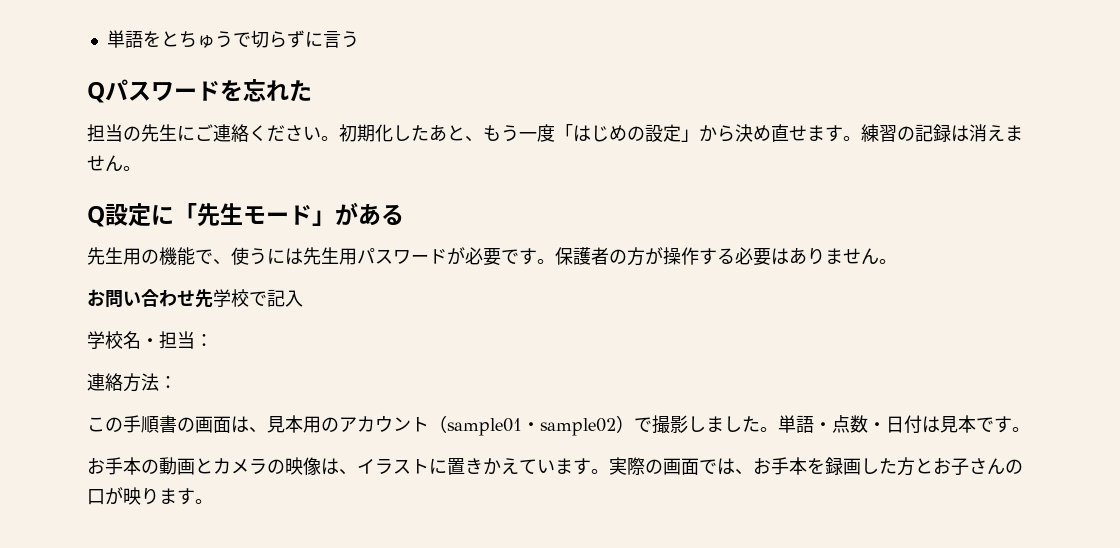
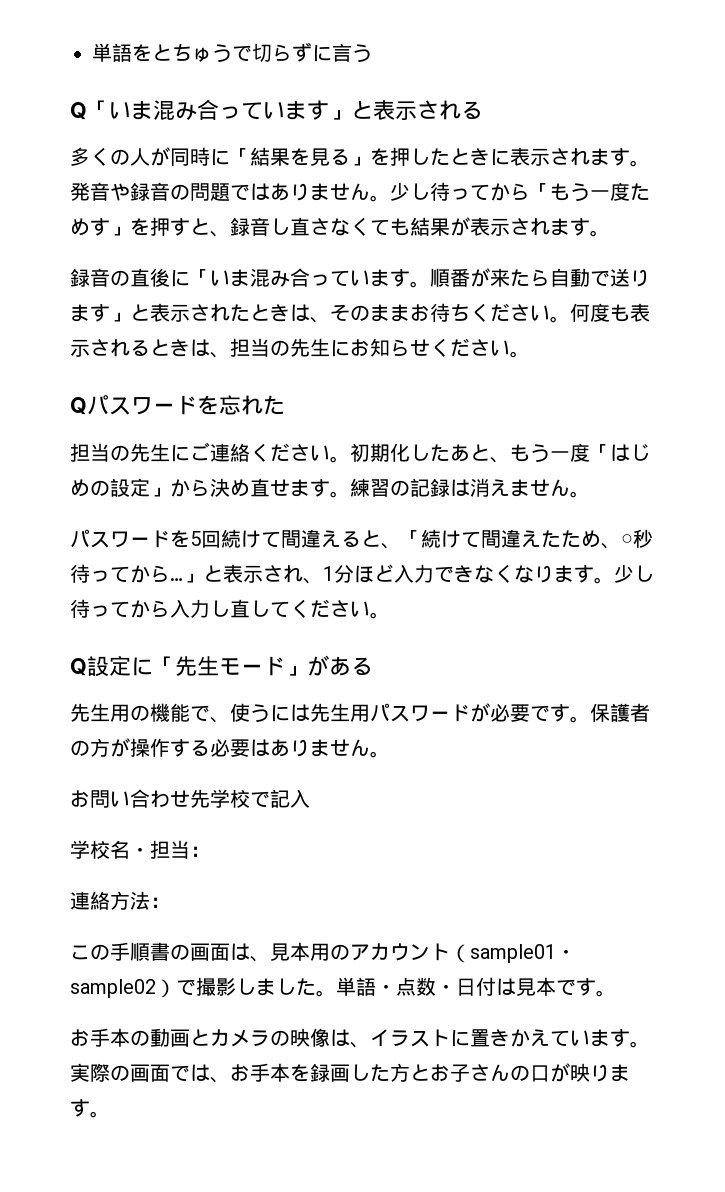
(359, 39) none -> [70,99,483,120] [70,147,650,167] [70,182,650,202] [70,217,610,237] [70,268,650,288] [70,303,650,323] [70,338,530,358] // Q「いま混み合っています」と表示される // 多くの人が同時に「結果を見る」を押したときに表示されます。発音や録音の問題ではありません。少し待ってから「もう一度ためす」を押すと、録音し直さなくても結果が表示されます。 // 録音の直後に「いま混み合っています。順番が来たら自動で送ります」と表示されたときは、そのままお待ちください。何度も表示されるときは、担当の先生にお知らせください。
(141, 168) none -> [70,529,653,549] [70,564,654,584] [70,599,390,619] // パスワードを5回続けて間違えると、「続けて間違えたため、○秒待ってから…」と表示され、1分ほど入力できなくなります。少し待ってから入力し直してください。

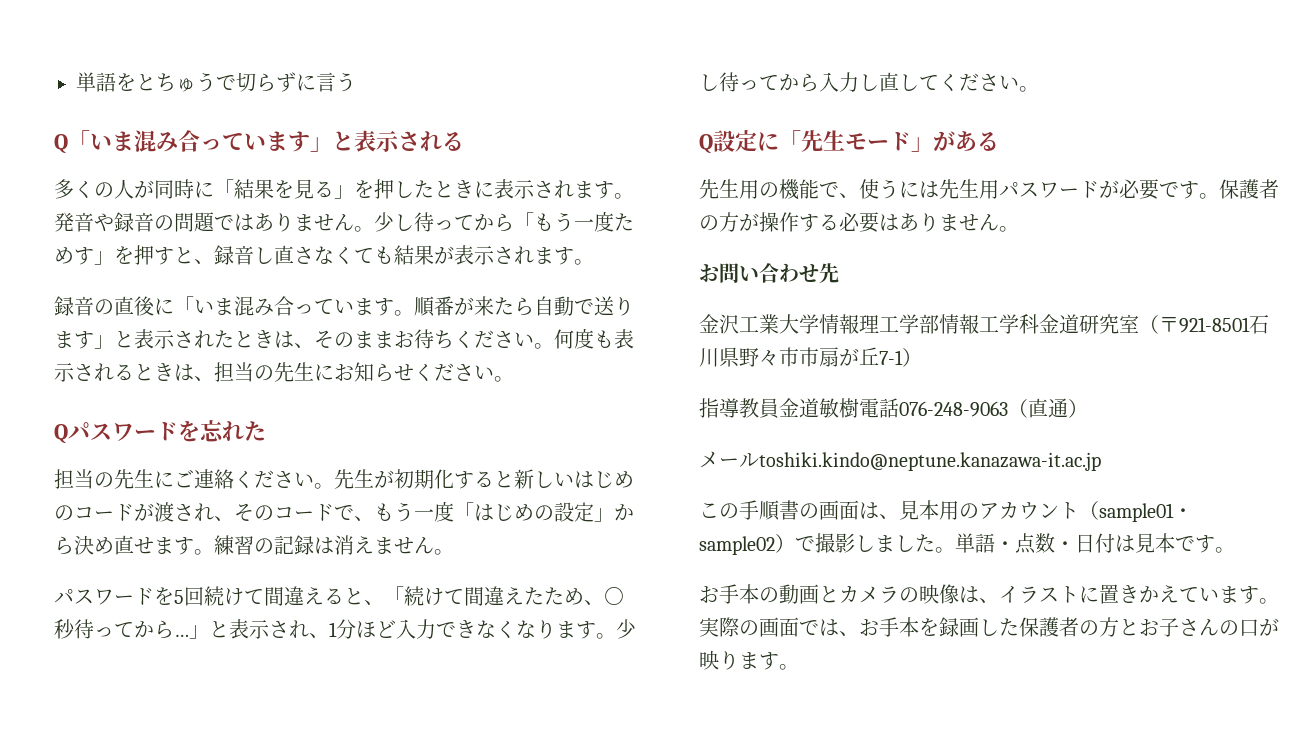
[350,443,490,462] 初期化したあと -> [334,469,634,489] [54,502,354,522] 先生が初期化すると新しいはじめのコードが渡され、そのコードで
[210,789,310,808] [70,840,210,859] [70,891,170,910] 学校で記入 // 学校名・担当： // 連絡方法： -> [699,314,1269,334] [699,347,922,367] [699,398,1088,418] [699,451,1101,471] // 金沢工業大学情報理工学部情報工学科金道研究室（〒921-8501石川県野々市市扇が丘7-1） // 指導教員金道敏樹電話076-248-9063（直通） // メールtoshiki.kindo@neptune.kanazawa-it.ac.jp
(390, 1073) none -> [1019,617,1099,637] 保護者の

